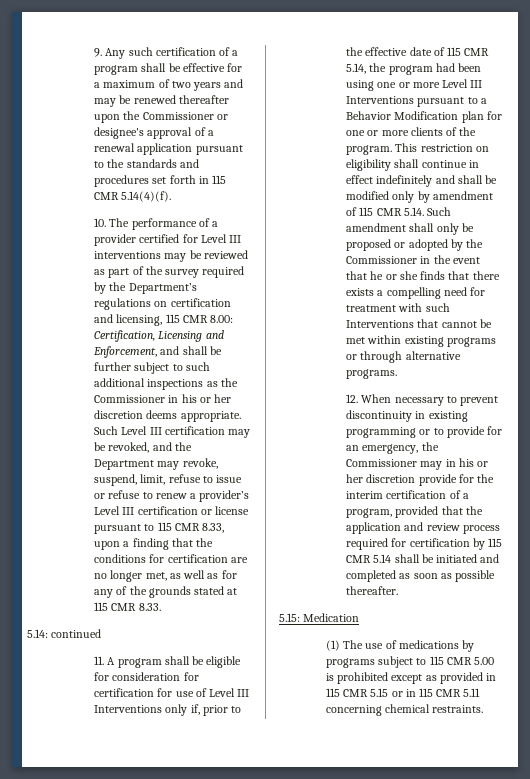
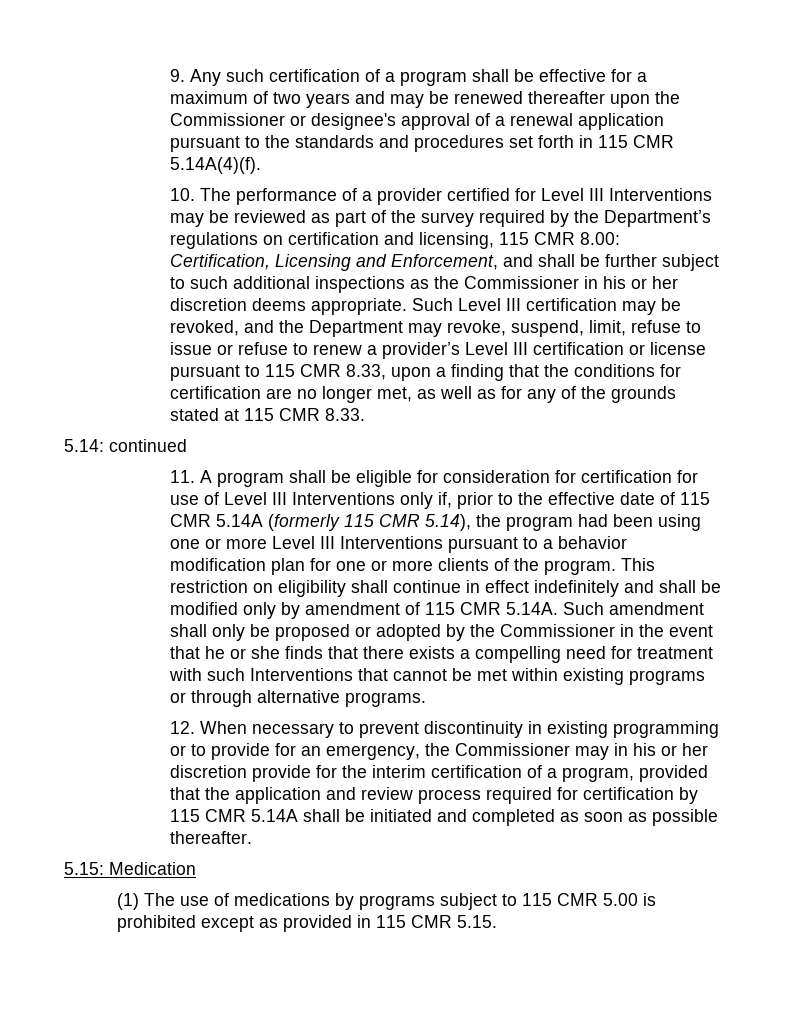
[121,191,172,202] 5.14(4)(f). -> [170,157,262,174] 5.14A(4)(f).
[94,251,162,259] interventions -> [609,188,713,201] Interventions
[346,63,367,74] 5.14, -> [216,514,472,531] 5.14A (formerly 115 CMR 5.14),
[346,111,459,120] Behavior Modification -> [558,536,628,549] [170,558,267,571] behavior modification
[403,207,424,216] 5.14. -> [506,602,559,615] 5.14A.
[373,554,392,563] 5.14 -> [251,809,299,822] 5.14A
[370,688,481,697] [325,704,484,716] 5.15 or in 115 CMR 5.11 concerning chemical restraints. -> [457,915,498,928] 5.15.

